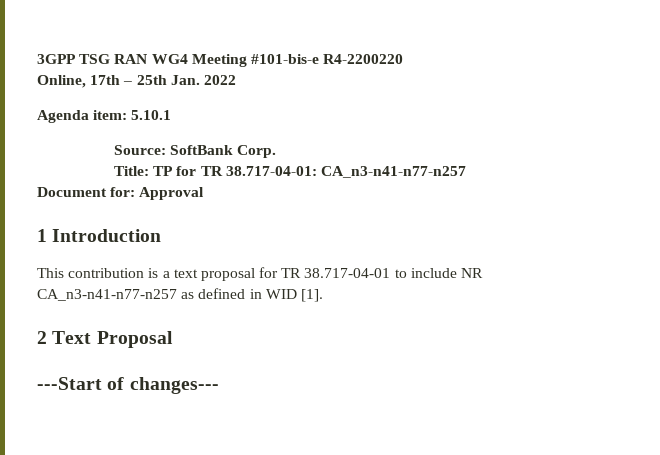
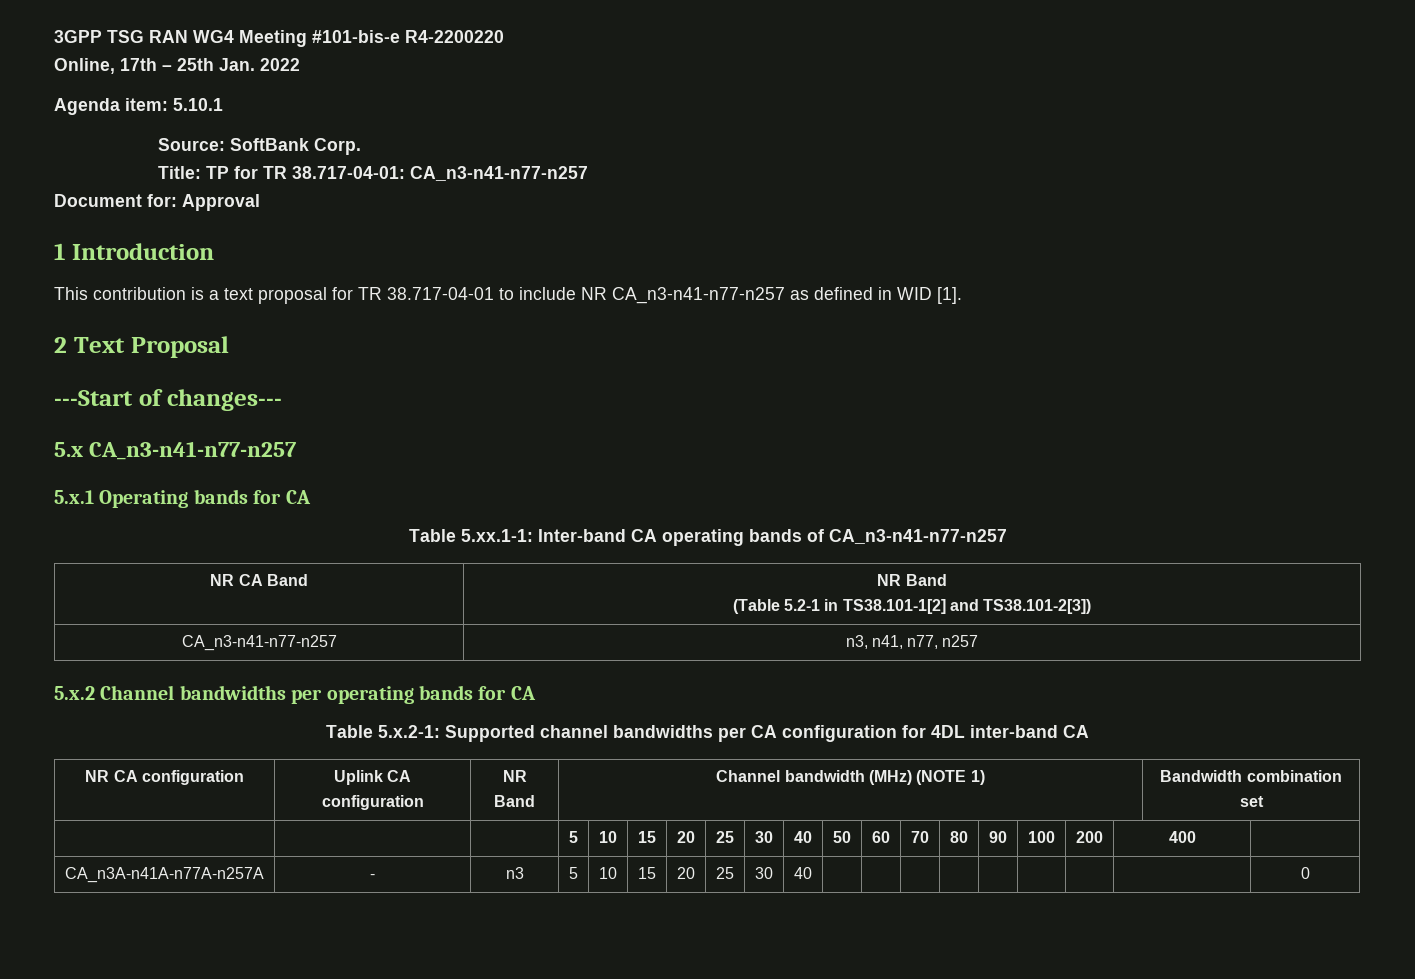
(219, 385) none -> [54,441,298,460] [54,489,311,508] [408,529,1007,546] [210,574,308,586] [877,574,947,586] [732,599,1092,614] [181,635,337,651] [845,635,979,649] [54,685,536,704] [326,725,1089,742] [85,770,244,785] [333,770,412,785] [321,795,424,810] [502,770,527,782] [494,795,535,807] [716,770,985,785] [1160,770,1342,782] [1239,796,1264,807] [569,831,578,843] [599,831,617,843] [638,831,656,843] [677,831,695,843] [716,831,734,843] [755,831,773,843] [794,831,812,843] [833,831,851,843] [872,831,890,843] [911,831,929,843] [950,831,968,843] [989,831,1007,843] [1028,831,1055,843] [1076,831,1103,843] [1168,831,1196,843] [65,867,264,883] [370,874,375,879] [505,867,524,879] [569,867,578,879] [599,867,617,879] [638,867,656,879] [677,867,695,879] [716,867,734,879] [755,867,773,879] [794,867,812,879] [1300,867,1310,879] // 5.x CA_n3-n41-n77-n257 // 5.x.1 Operating bands for CA // Table 5.xx.1-1: Inter-band CA operating bands of CA_n3-n41-n77-n257 // NR CA Band | NR Band // (Table 5.2-1 in TS38.101-1[2] and TS38.101-2[3]) // CA_n3-n41-n77-n257 | n3, n41, n77, n257 // 5.x.2 Channel bandwidths per operating bands for CA // Table 5.x.2-1: Supported channel bandwidths per CA configuration for 4DL inter-band CA // NR CA configuration | Uplink CA configuration | NR Band | Channel bandwidth (MHz) (NOTE 1) | Bandwidth combination set // | | | 5 | 10 | 15 | 20 | 25 | 30 | 40 | 50 | 60 | 70 | 80 | 90 | 100 | 200 | 400 | // CA_n3A-n41A-n77A-n257A | - | n3 | 5 | 10 | 15 | 20 | 25 | 30 | 40 | | | | | | | | | 0

